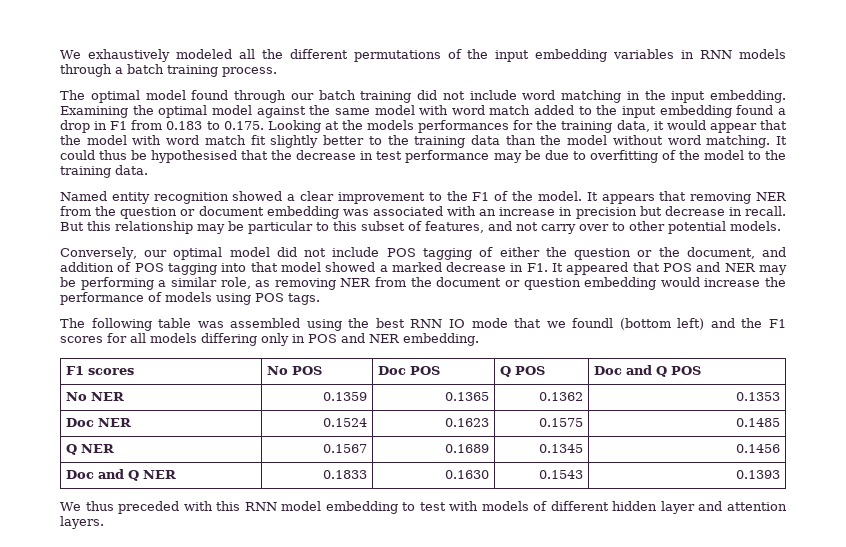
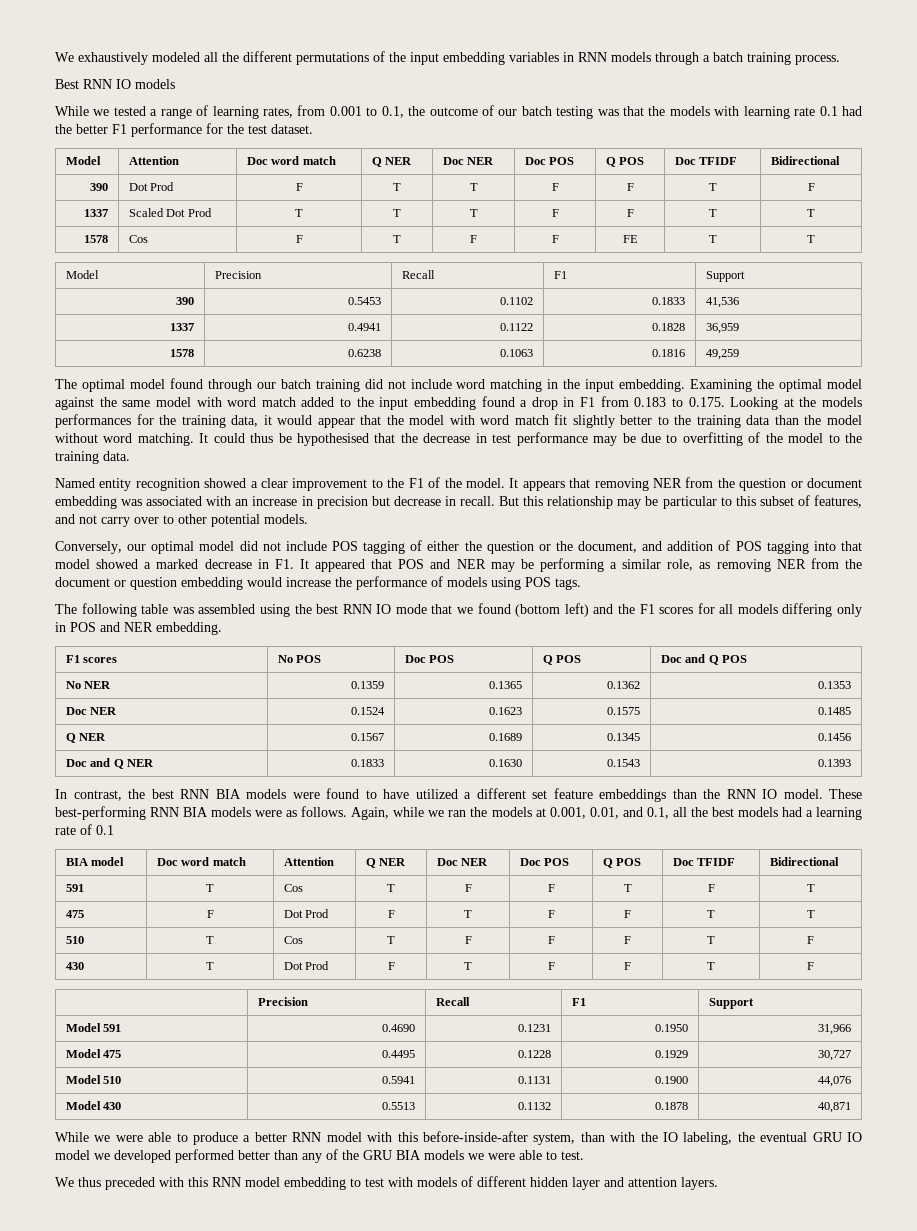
(277, 72) none -> [55,79,175,89] [55,105,862,119] [55,123,313,137] [66,156,102,165] [129,156,180,165] [247,156,336,165] [372,157,413,167] [443,157,495,165] [525,157,575,165] [606,157,645,167] [675,157,738,165] [771,156,841,165] [89,183,108,191] [129,182,175,191] [295,183,303,191] [393,183,401,191] [469,183,478,191] [551,183,559,191] [626,183,634,191] [708,183,717,191] [807,183,815,191] [83,209,108,217] [129,208,212,217] [295,209,303,217] [393,209,401,217] [469,209,478,217] [551,209,559,217] [626,209,634,217] [708,209,717,217] [807,209,815,217] [83,235,108,243] [129,235,149,243] [295,235,303,243] [393,235,401,243] [470,235,477,243] [551,235,559,243] [622,235,638,243] [708,235,717,243] [807,235,815,243] [66,270,100,279] [215,271,263,279] [402,270,436,279] [554,271,568,279] [706,271,746,282] [175,297,194,305] [347,297,381,305] [499,297,533,305] [651,297,685,305] [706,297,740,308] [169,323,194,331] [347,323,381,331] [499,323,533,331] [651,323,685,331] [706,323,740,334] [169,349,194,357] [347,349,381,357] [499,349,533,357] [651,349,685,357] [706,349,740,360] // Best RNN IO models // While we tested a range of learning rates, from 0.001 to 0.1, the outcome of our batch testing was that the models with learning rate 0.1 had the better F1 performance for the test dataset. // Model | Attention | Doc word match | Q NER | Doc NER | Doc POS | Q POS | Doc TFIDF | Bidirectional // 390 | Dot Prod | F | T | T | F | F | T | F // 1337 | Scaled Dot Prod | T | T | T | F | F | T | T // 1578 | Cos | F | T | F | F | FE | T | T // Model | Precision | Recall | F1 | Support // 390 | 0.5453 | 0.1102 | 0.1833 | 41,536 // 1337 | 0.4941 | 0.1122 | 0.1828 | 36,959 // 1578 | 0.6238 | 0.1063 | 0.1816 | 49,259
[572,318,614,328] foundl -> [477,603,511,614] found
(781, 474) none -> [55,788,862,802] [55,806,862,820] [55,824,114,835] [66,857,125,866] [157,857,246,866] [284,857,335,866] [366,858,407,868] [437,858,489,866] [520,858,570,866] [603,858,642,868] [673,858,736,866] [770,857,840,866] [66,884,85,892] [205,884,214,892] [284,884,304,892] [387,884,395,892] [464,884,472,892] [547,884,555,892] [623,884,632,892] [707,884,715,892] [806,884,815,892] [66,910,85,918] [206,910,214,918] [284,909,330,918] [387,910,395,918] [464,910,472,918] [547,910,555,918] [624,910,631,918] [707,910,715,918] [806,910,815,918] [66,936,85,944] [205,936,214,944] [284,936,304,944] [387,936,395,944] [464,936,472,944] [547,936,555,944] [624,936,631,944] [707,936,715,944] [807,936,814,944] [66,962,85,970] [205,962,214,970] [284,961,330,970] [387,962,395,970] [464,962,472,970] [547,962,555,970] [624,962,631,970] [707,962,715,970] [807,962,814,970] [258,997,309,1006] [436,997,471,1006] [572,998,587,1006] [709,998,755,1009] [66,1023,122,1032] [381,1024,415,1032] [517,1024,551,1032] [654,1024,688,1032] [817,1024,851,1035] [66,1049,122,1058] [381,1050,415,1058] [517,1050,551,1058] [654,1050,688,1058] [817,1050,851,1061] [66,1075,122,1084] [381,1076,415,1084] [517,1076,551,1084] [654,1076,688,1084] [817,1076,851,1087] [66,1101,122,1110] [381,1102,415,1110] [517,1102,551,1110] [654,1102,688,1110] [817,1102,851,1113] [55,1131,862,1145] [55,1149,584,1163] // In contrast, the best RNN BIA models were found to have utilized a different set feature embeddings than the RNN IO model. These best-performing RNN BIA models were as follows. Again, while we ran the models at 0.001, 0.01, and 0.1, all the best models had a learning rate of 0.1 // BIA model | Doc word match | Attention | Q NER | Doc NER | Doc POS | Q POS | Doc TFIDF | Bidirectional // 591 | T | Cos | T | F | F | T | F | T // 475 | F | Dot Prod | F | T | F | F | T | T // 510 | T | Cos | T | F | F | F | T | F // 430 | T | Dot Prod | F | T | F | F | T | F // | Precision | Recall | F1 | Support // Model 591 | 0.4690 | 0.1231 | 0.1950 | 31,966 // Model 475 | 0.4495 | 0.1228 | 0.1929 | 30,727 // Model 510 | 0.5941 | 0.1131 | 0.1900 | 44,076 // Model 430 | 0.5513 | 0.1132 | 0.1878 | 40,871 // While we were able to produce a better RNN model with this before-inside-after system, than with the IO labeling, the eventual GRU IO model we developed performed better than any of the GRU BIA models we were able to test.

